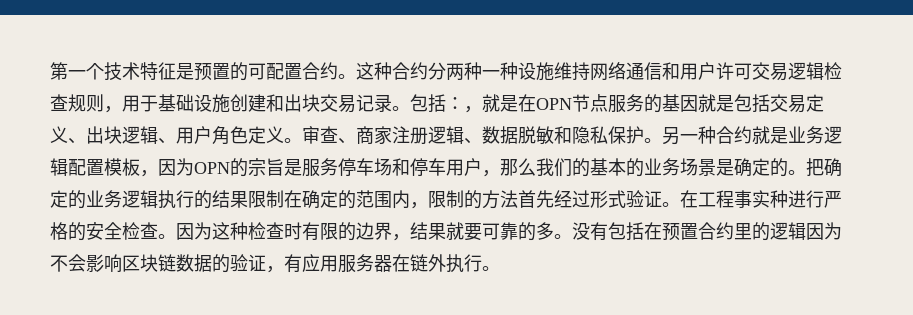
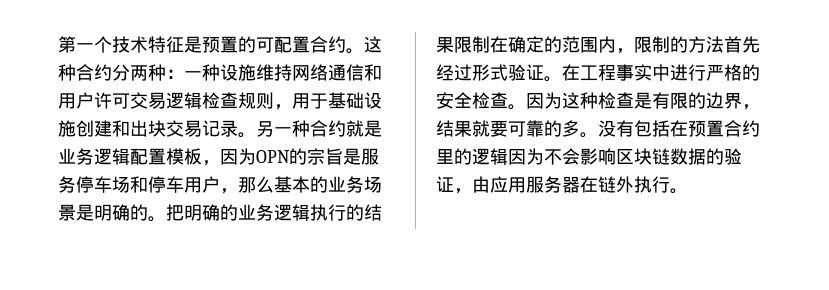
(482, 71) none -> [166,69,184,79] ：
[410,94,824,113] [50,126,662,145] 包括：，就是在OPN节点服务的基因就是包括交易定义、出块逻辑、用户角色定义。审查、商家注册逻辑、数据脱敏和隐私保护。 -> (256, 135) none
[536,158,590,177] 我们的 -> (274, 184) none
[734,158,842,177] [50,190,68,208] 确定的。把确定 -> [94,204,220,222] 明确的。把明确
[770,190,788,208] 种 -> [652,64,670,81] 中
[284,222,302,240] 时 -> [634,92,652,109] 是
[284,254,302,273] 有 -> [472,176,490,193] 由

